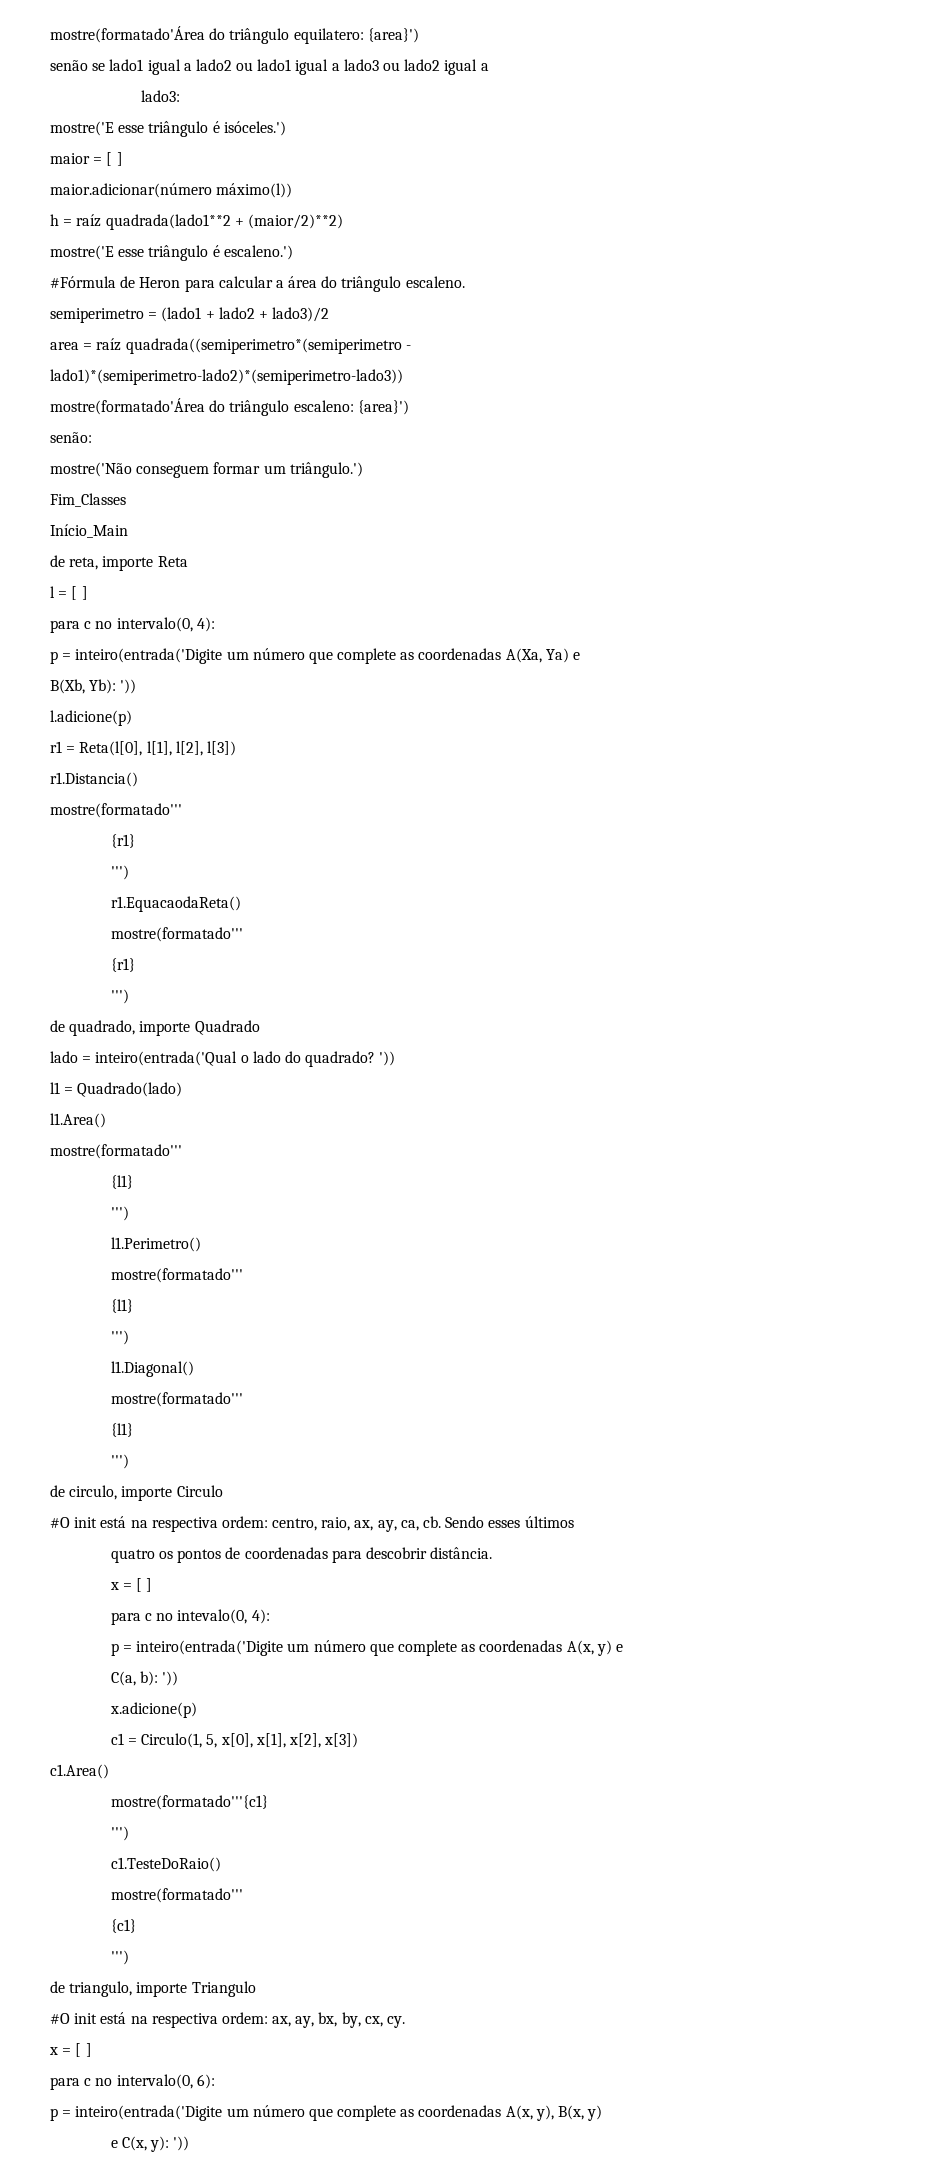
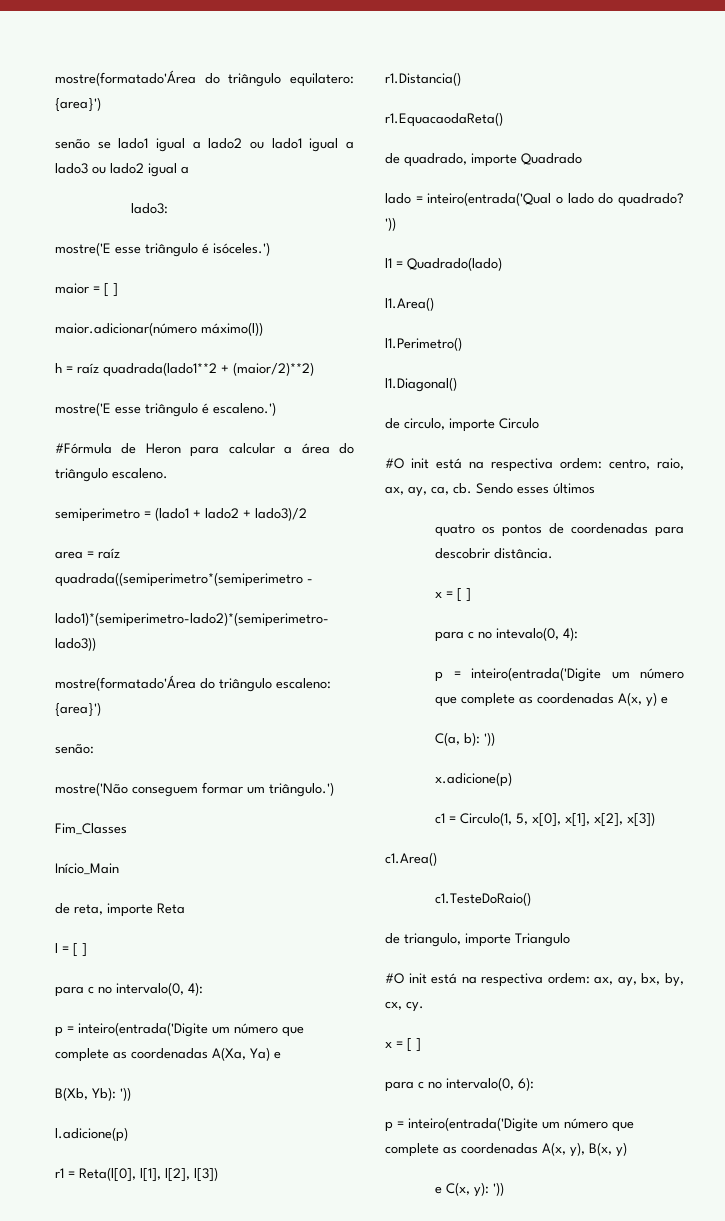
[50,803,182,818] [110,834,135,848] [110,865,129,880] [110,896,241,912] [110,927,243,942] [110,958,135,972] [110,989,129,1004] mostre(formatado''' // {r1} // ''') // r1.EquacaodaReta() // mostre(formatado''' // {r1} // ''') -> [385,112,503,127] r1.EquacaodaReta()
[50,1144,182,1159] [110,1175,133,1189] [110,1206,129,1221] [110,1237,201,1252] [110,1268,243,1283] [110,1299,133,1313] [110,1330,129,1345] [110,1361,194,1377] [110,1392,243,1407] [110,1423,133,1437] [110,1454,129,1469] mostre(formatado''' // {l1} // ''') // l1.Perimetro() // mostre(formatado''' // {l1} // ''') // l1.Diagonal() // mostre(formatado''' // {l1} // ''') -> [385,337,462,351] [385,377,457,392] l1.Perimetro() // l1.Diagonal()
[110,1795,268,1810] [110,1826,129,1841] // mostre(formatado'''{c1} // ''') -> (437, 859) none
[110,1888,243,1903] [110,1919,136,1933] [110,1950,129,1965] // mostre(formatado''' // {c1} // ''') -> (532, 899) none

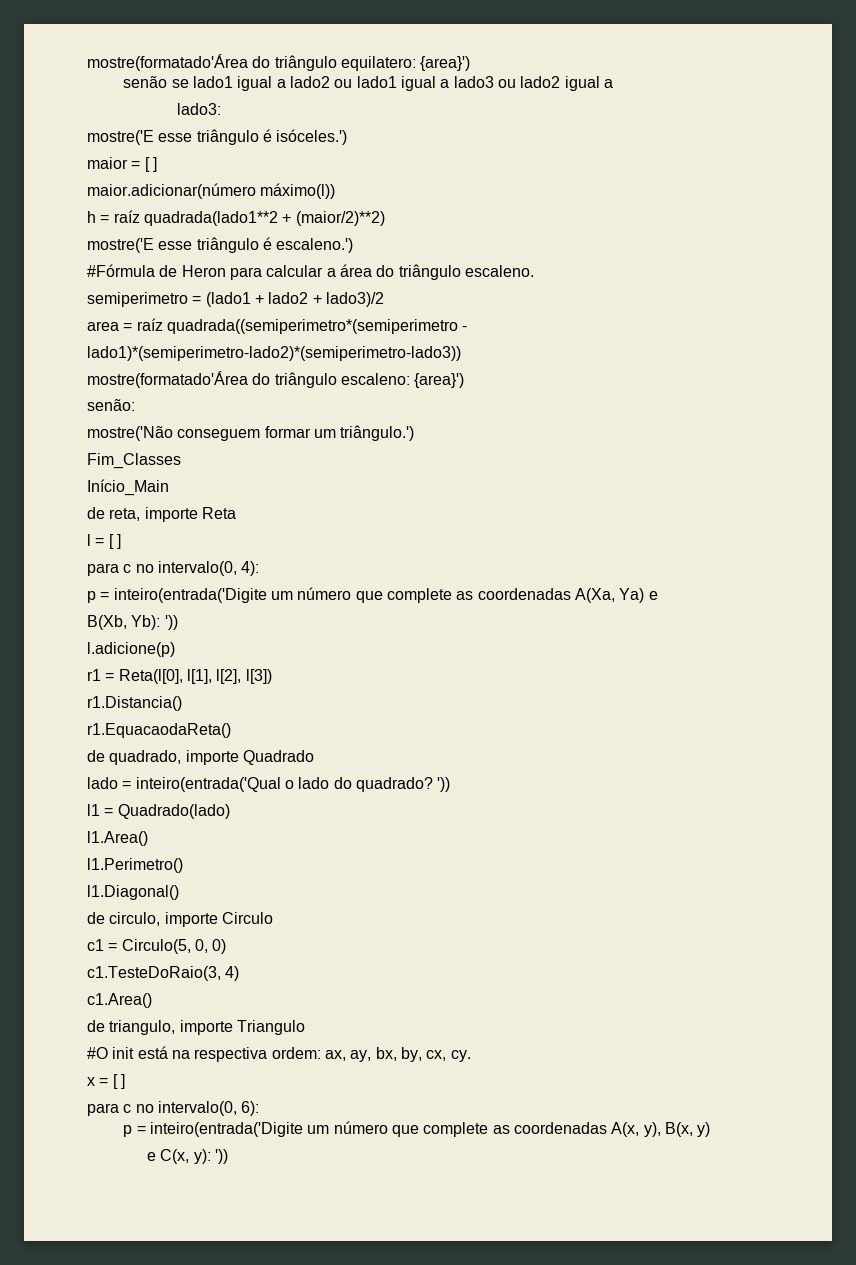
[385,458,684,472] [385,483,595,497] [435,523,684,537] [435,548,554,559] [435,588,472,602] [435,627,579,642] [435,667,684,682] [435,692,669,707] [435,732,496,746] [435,772,513,787] [435,812,656,827] #O init está na respectiva ordem: centro, raio, ax, ay, ca, cb. Sendo esses últimos // quatro os pontos de coordenadas para descobrir distância. // x = [ ] // para c no intevalo(0, 4): // p = inteiro(entrada('Digite um número que complete as coordenadas A(x, y) e // C(a, b): ')) // x.adicione(p) // c1 = Circulo(1, 5, x[0], x[1], x[2], x[3]) -> [87,939,227,954] [87,966,240,981] c1 = Circulo(5, 0, 0) // c1.TesteDoRaio(3, 4)
[435,892,532,906] // c1.TesteDoRaio() -> (152, 1000) none

